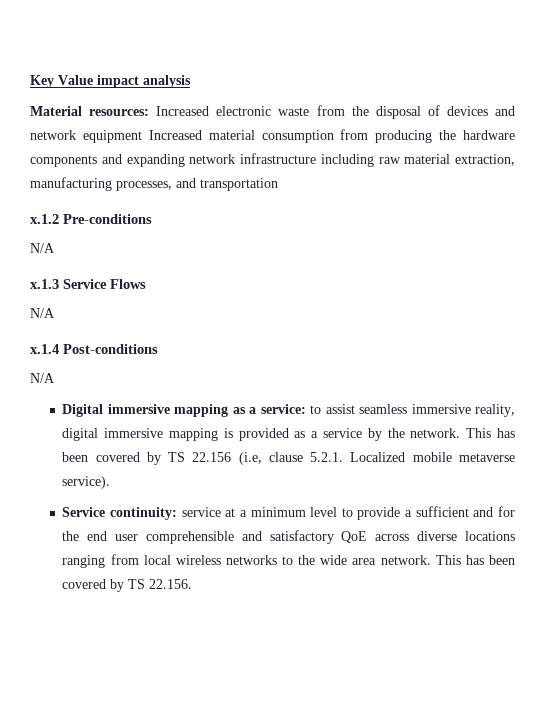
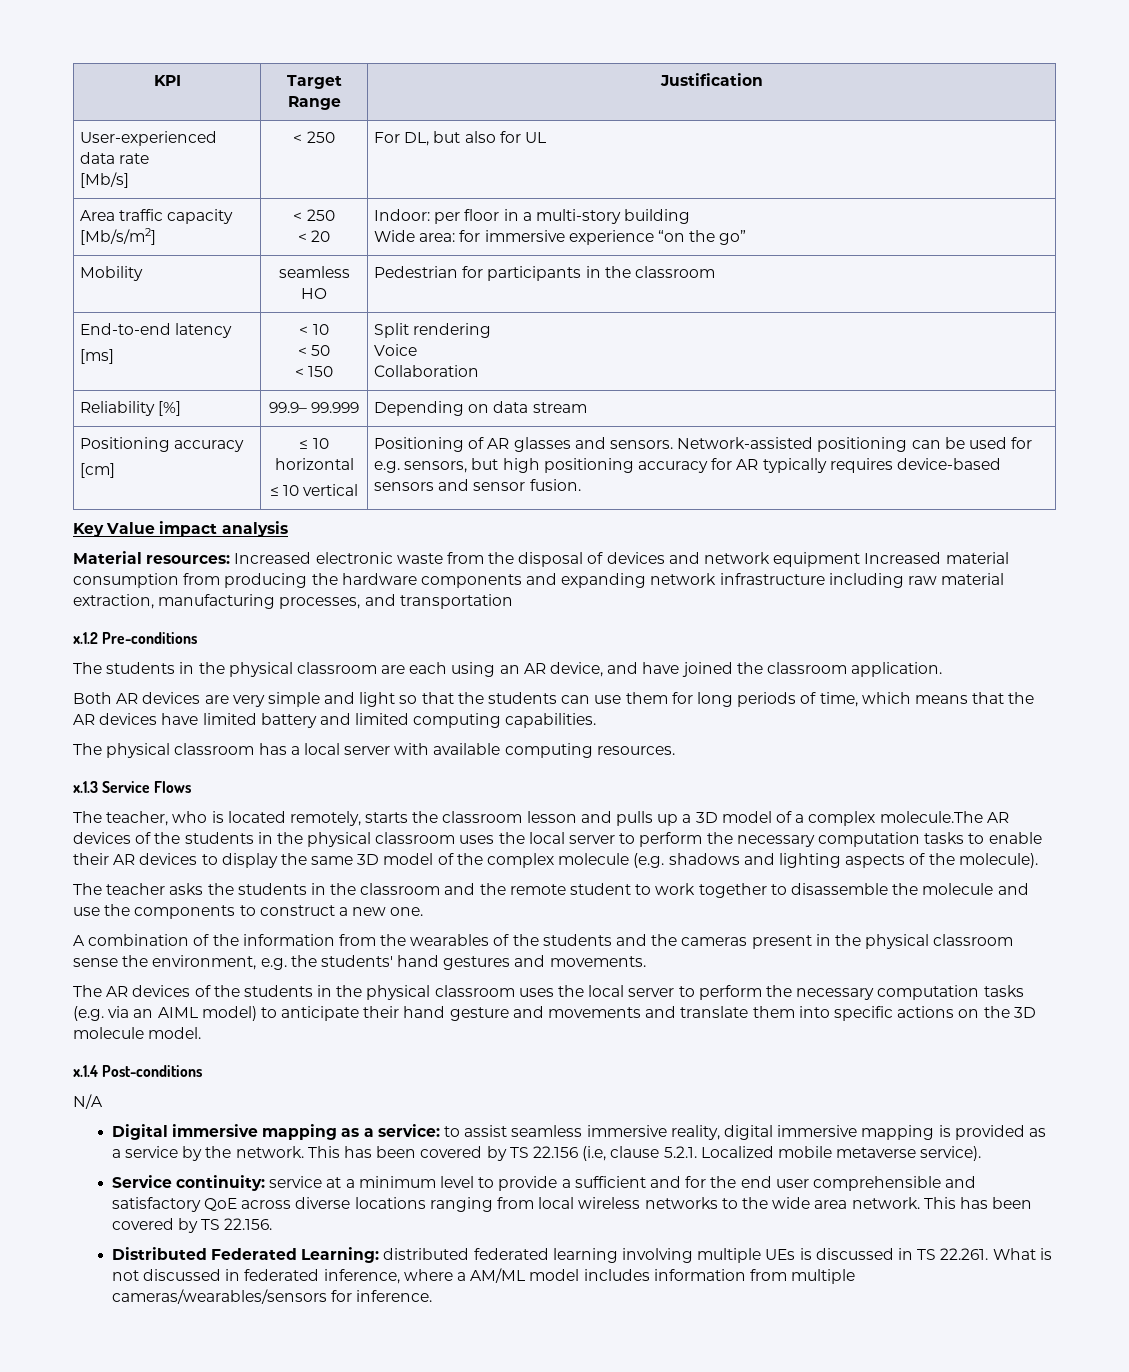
(30, 81) none -> [153,75,181,86] [286,75,342,89] [287,96,341,110] [659,73,763,86] [80,131,218,146] [80,152,150,164] [80,172,130,188] [293,131,335,143] [374,131,547,146] [80,209,234,224] [80,228,157,245] [293,209,335,221] [297,230,331,242] [374,209,691,224] [374,230,747,245] [80,266,144,281] [278,266,350,278] [301,288,327,299] [374,266,716,281] [80,323,233,338] [80,349,115,364] [299,324,329,335] [297,345,331,356] [294,366,334,377] [374,323,492,338] [374,344,418,356] [374,365,480,377] [80,401,182,416] [268,402,360,413] [374,401,587,416] [80,437,245,452] [80,463,116,478] [299,438,329,449] [274,458,354,470] [269,484,359,496] [374,437,1033,452] [374,458,1001,473] [374,479,581,491] KPI | Target Range | Justification // User-experienced data rate // [Mb/s] | < 250 | For DL, but also for UL // Area traffic capacity [Mb/s/m2] | < 250 // < 20 | Indoor: per floor in a multi-story building // Wide area: for immersive experience “on the go” // Mobility | seamless HO | Pedestrian for participants in the classroom // End-to-end latency // [ms] | < 10 // < 50 // < 150 | Split rendering // Voice // Collaboration // Reliability [%] | 99.9– 99.999 | Depending on data stream // Positioning accuracy // [cm] | ≤ 10 horizontal // ≤ 10 vertical | Positioning of AR glasses and sensors. Network-assisted positioning can be used for e.g. sensors, but high positioning accuracy for AR typically requires device-based sensors and sensor fusion. //
[30,243,55,253] [30,279,146,289] [30,308,55,318] N/A // x.1.3 Service Flows // N/A -> [73,662,943,677] [73,692,1035,707] [73,713,597,728] [73,743,675,758] [73,781,192,793] [73,811,1009,826] [73,832,1042,847] [73,853,1038,868] [73,883,1029,898] [73,904,424,919] [73,934,1014,949] [73,955,646,970] [73,985,1024,1000] [73,1006,1036,1021] [73,1027,202,1039] The students in the physical classroom are each using an AR device, and have joined the classroom application. // Both AR devices are very simple and light so that the students can use them for long periods of time, which means that the AR devices have limited battery and limited computing capabilities. // The physical classroom has a local server with available computing resources. // x.1.3 Service Flows // The teacher, who is located remotely, starts the classroom lesson and pulls up a 3D model of a complex molecule.The AR devices of the students in the physical classroom uses the local server to perform the necessary computation tasks to enable their AR devices to display the same 3D model of the complex molecule (e.g. shadows and lighting aspects of the molecule). // The teacher asks the students in the classroom and the remote student to work together to disassemble the molecule and use the components to construct a new one. // A combination of the information from the wearables of the students and the cameras present in the physical classroom sense the environment, e.g. the students' hand gestures and movements. // The AR devices of the students in the physical classroom uses the local server to perform the necessary computation tasks (e.g. via an AIML model) to anticipate their hand gesture and movements and translate them into specific actions on the 3D molecule model.
(193, 584) none -> [111,1247,1052,1263] [111,1268,856,1284] [111,1289,433,1304] // Distributed Federated Learning: distributed federated learning involving multiple UEs is discussed in TS 22.261. What is not discussed in federated inference, where a AM/ML model includes information from multiple cameras/wearables/sensors for inference.

